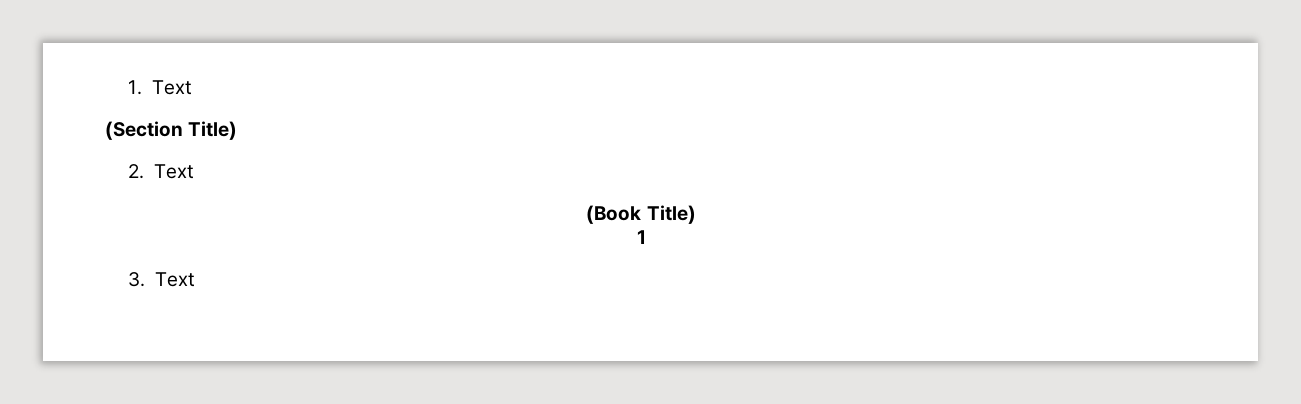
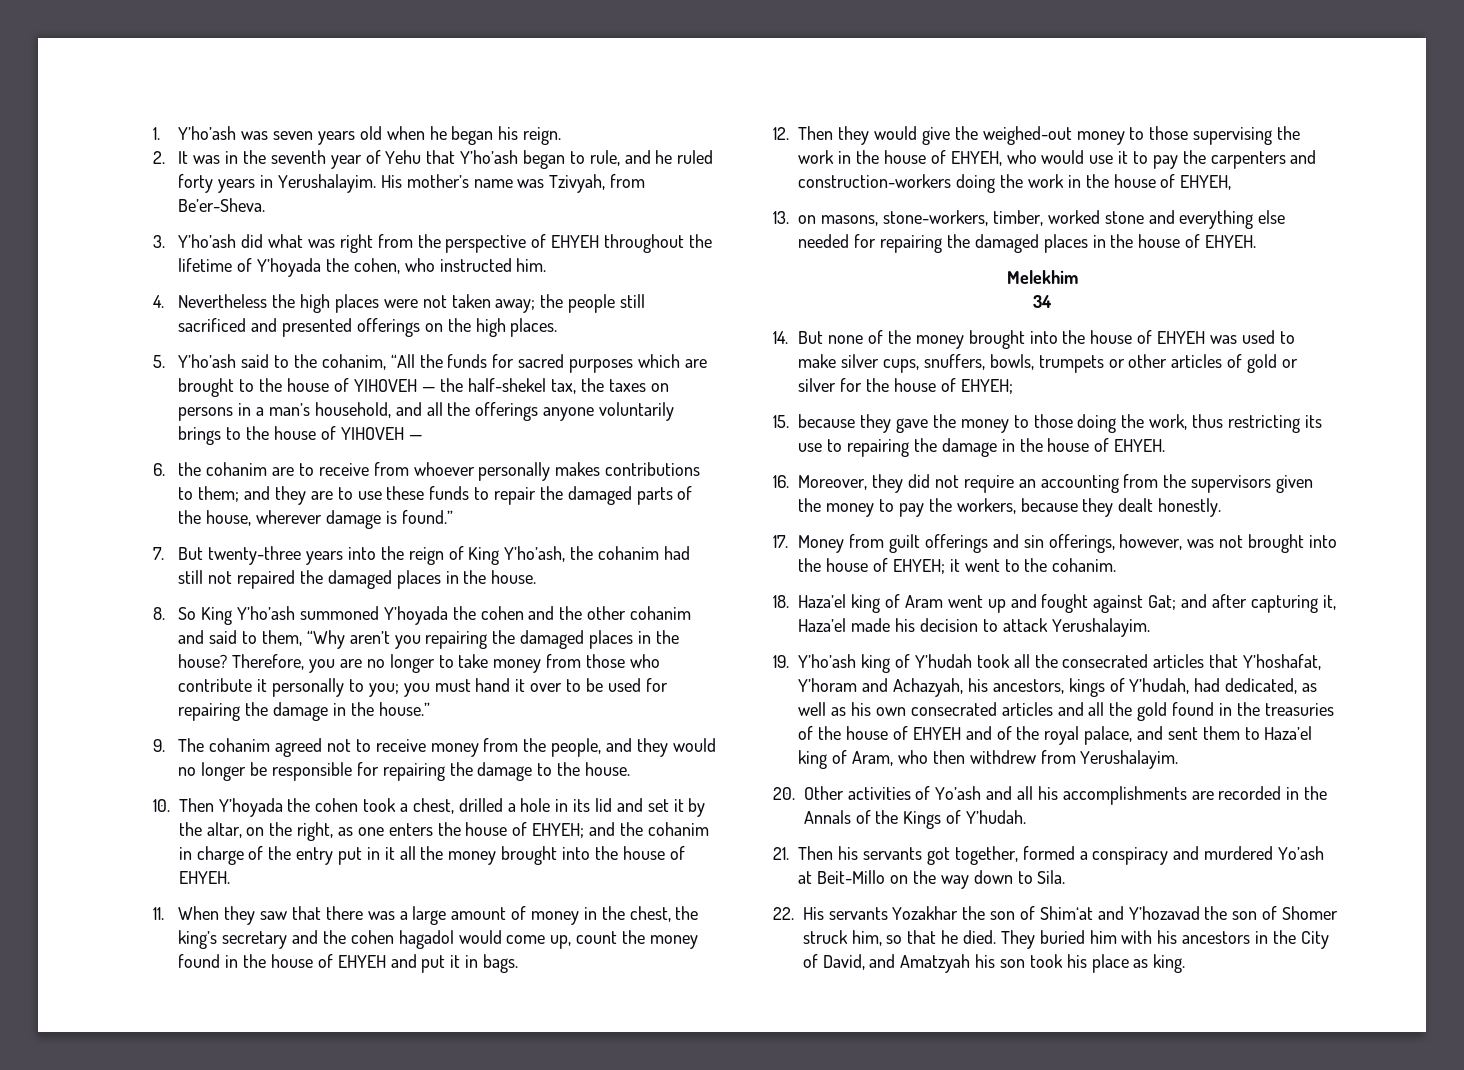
[151,80,192,95] [105,121,238,140] [127,164,194,179] [586,205,696,224] [636,230,646,244] [127,272,195,287] Text // (Section Title) // 2. Text // (Book Title) // 1 // 3. Text -> [178,126,562,145] [152,150,714,169] [178,174,646,193] [178,198,266,212] [152,234,712,253] [178,258,547,277] [152,294,645,313] [178,318,558,337] [152,354,707,373] [178,378,669,397] [178,402,674,421] [178,426,423,445] [152,462,701,481] [178,486,693,505] [178,510,453,529] [152,546,690,565] [178,570,537,589] [152,606,691,625] [178,630,679,649] [178,654,660,673] [178,678,668,697] [178,702,430,721] [152,738,716,757] [178,762,630,781] [152,798,706,817] [178,822,709,841] [178,846,685,865] [178,871,230,884] [152,906,699,925] [178,930,698,949] [178,954,518,973] [772,126,1300,145] [798,150,1317,169] [798,174,1232,193] [772,210,1286,229] [798,234,1256,253] [1006,270,1078,284] [1033,295,1052,308] [772,330,1295,349] [798,354,1298,373] [798,378,1013,394] [772,414,1322,433] [798,438,1166,457] [772,474,1313,493] [798,498,1222,517] [772,534,1337,553] [798,558,1117,574] [772,594,1336,613] [798,618,1150,637] [772,654,1321,673] [798,678,1317,697] [798,702,1334,721] [798,726,1313,745] [798,750,1179,769] [772,786,1328,805] [803,810,1026,829] [772,846,1324,865] [798,870,1066,889] [772,906,1338,920] [802,930,1329,949] [802,954,1186,973] Y’ho’ash was seven years old when he began his reign. // 2. It was in the seventh year of Yehu that Y’ho’ash began to rule, and he ruled forty years in Yerushalayim. His mother’s name was Tzivyah, from Be’er-Sheva. // 3. Y’ho’ash did what was right from the perspective of EHYEH throughout the lifetime of Y’hoyada the cohen, who instructed him. // 4. Nevertheless the high places were not taken away; the people still sacrificed and presented offerings on the high places. // 5. Y’ho’ash said to the cohanim, “All the funds for sacred purposes which are brought to the house of YIHOVEH — the half-shekel tax, the taxes on persons in a man’s household, and all the offerings anyone voluntarily brings to the house of YIHOVEH — // 6. the cohanim are to receive from whoever personally makes contributions to them; and they are to use these funds to repair the damaged parts of the house, wherever damage is found.” // 7. But twenty-three years into the reign of King Y’ho’ash, the cohanim had still not repaired the damaged places in the house. // 8. So King Y’ho’ash summoned Y’hoyada the cohen and the other cohanim and said to them, “Why aren’t you repairing the damaged places in the house? Therefore, you are no longer to take money from those who contribute it personally to you; you must hand it over to be used for repairing the damage in the house.” // 9. The cohanim agreed not to receive money from the people, and they would no longer be responsible for repairing the damage to the house. // 10. Then Y’hoyada the cohen took a chest, drilled a hole in its lid and set it by the altar, on the right, as one enters the house of EHYEH; and the cohanim in charge of the entry put in it all the money brought into the house of EHYEH. // 11. When they saw that there was a large amount of money in the chest, the king’s secretary and the cohen hagadol would come up, count the money found in the house of EHYEH and put it in bags. // 12. Then they would give the weighed-out money to those supervising the work in the house of EHYEH, who would use it to pay the carpenters and construction-workers doing the work in the house of EHYEH, // 13. on masons, stone-workers, timber, worked stone and everything else needed for repairing the damaged places in the house of EHYEH. // Melekhim // 34 // 14. But none of the money brought into the house of EHYEH was used to make silver cups, snuffers, bowls, trumpets or other articles of gold or silver for the house of EHYEH; // 15. because they gave the money to those doing the work, thus restricting its use to repairing the damage in the house of EHYEH. // 16. Moreover, they did not require an accounting from the supervisors given the money to pay the workers, because they dealt honestly. // 17. Money from guilt offerings and sin offerings, however, was not brought into the house of EHYEH; it went to the cohanim. // 18. Haza’el king of Aram went up and fought against Gat; and after capturing it, Haza’el made his decision to attack Yerushalayim. // 19. Y’ho’ash king of Y’hudah took all the consecrated articles that Y’hoshafat, Y’horam and Achazyah, his ancestors, kings of Y’hudah, had dedicated, as well as his own consecrated articles and all the gold found in the treasuries of the house of EHYEH and of the royal palace, and sent them to Haza’el king of Aram, who then withdrew from Yerushalayim. // 20. Other activities of Yo’ash and all his accomplishments are recorded in the Annals of the Kings of Y’hudah. // 21. Then his servants got together, formed a conspiracy and murdered Yo’ash at Beit-Millo on the way down to Sila. // 22. His servants Yozakhar the son of Shim‘at and Y’hozavad the son of Shomer struck him, so that he died. They buried him with his ancestors in the City of David, and Amatzyah his son took his place as king.

